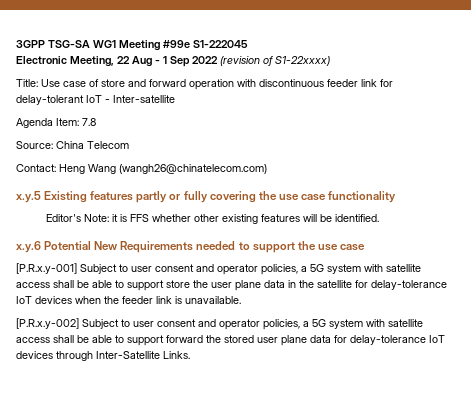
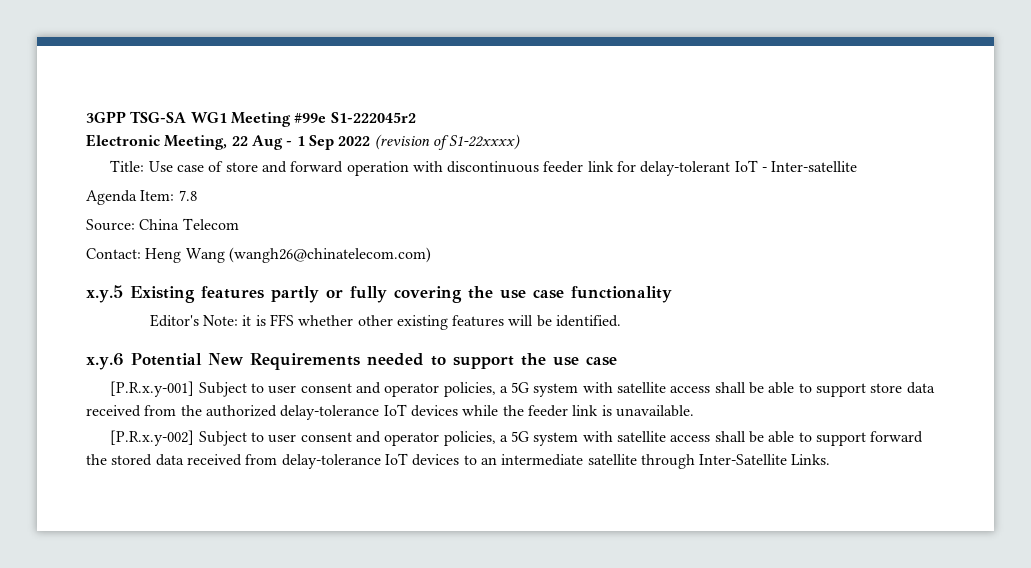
[193,40,248,48] S1-222045 -> [330,112,416,123] S1-222045r2
[193,280,447,291] [16,296,101,304] the user plane data in the satellite for delay-tolerance IoT devices when -> [906,382,935,394] [86,404,499,420] data received from the authorized delay-tolerance IoT devices while
[257,335,445,346] [16,351,53,359] user plane data for delay-tolerance IoT devices -> [155,453,637,469] data received from delay-tolerance IoT devices to an intermediate satellite

